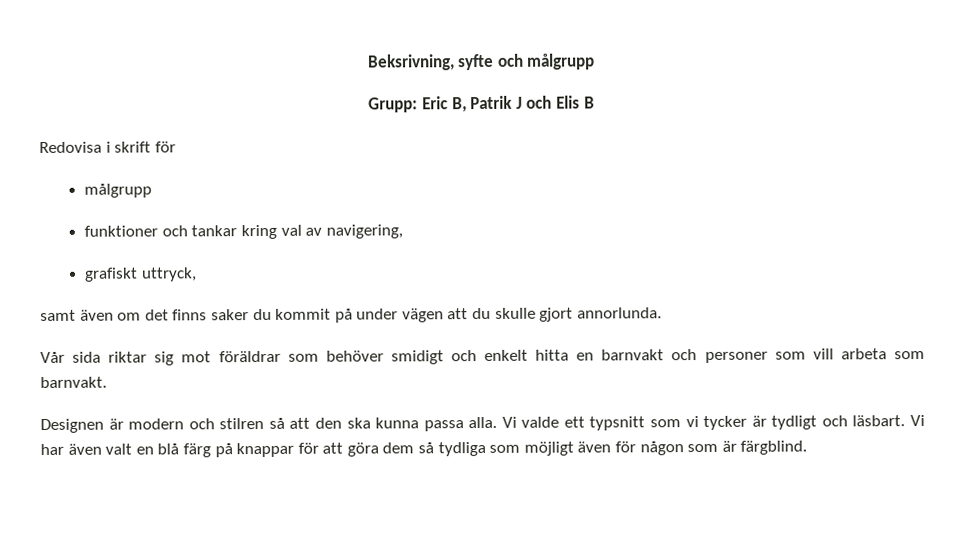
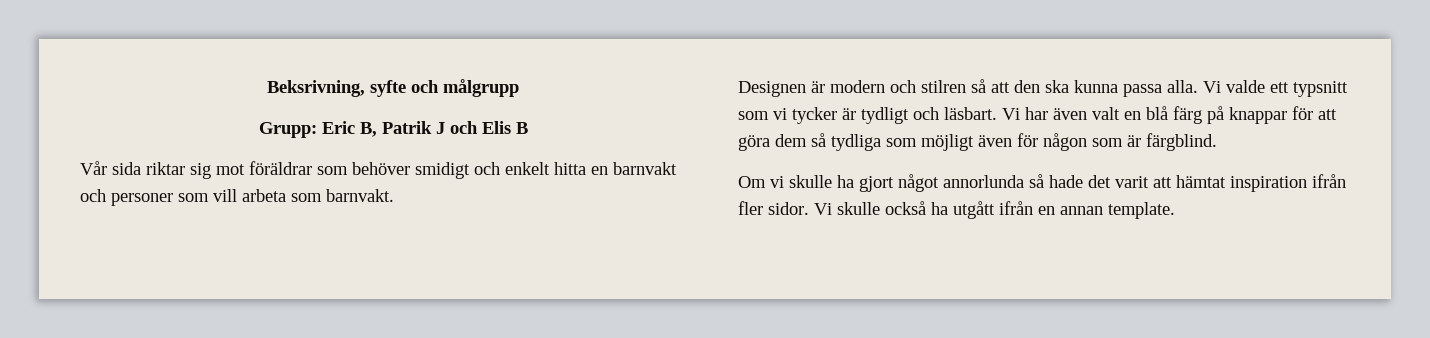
[39,141,176,154] [84,183,153,198] [84,224,403,240] [84,267,197,282] [40,307,662,323] // Redovisa i skrift för // målgrupp // funktioner och tankar kring val av navigering, // grafiskt uttryck, // samt även om det finns saker du kommit på under vägen att du skulle gjort annorlunda. -> (528, 128) none
(808, 447) none -> [738,174,1346,192] [738,201,1175,219] // Om vi skulle ha gjort något annorlunda så hade det varit att hämtat inspiration ifrån fler sidor. Vi skulle också ha utgått ifrån en annan template.

